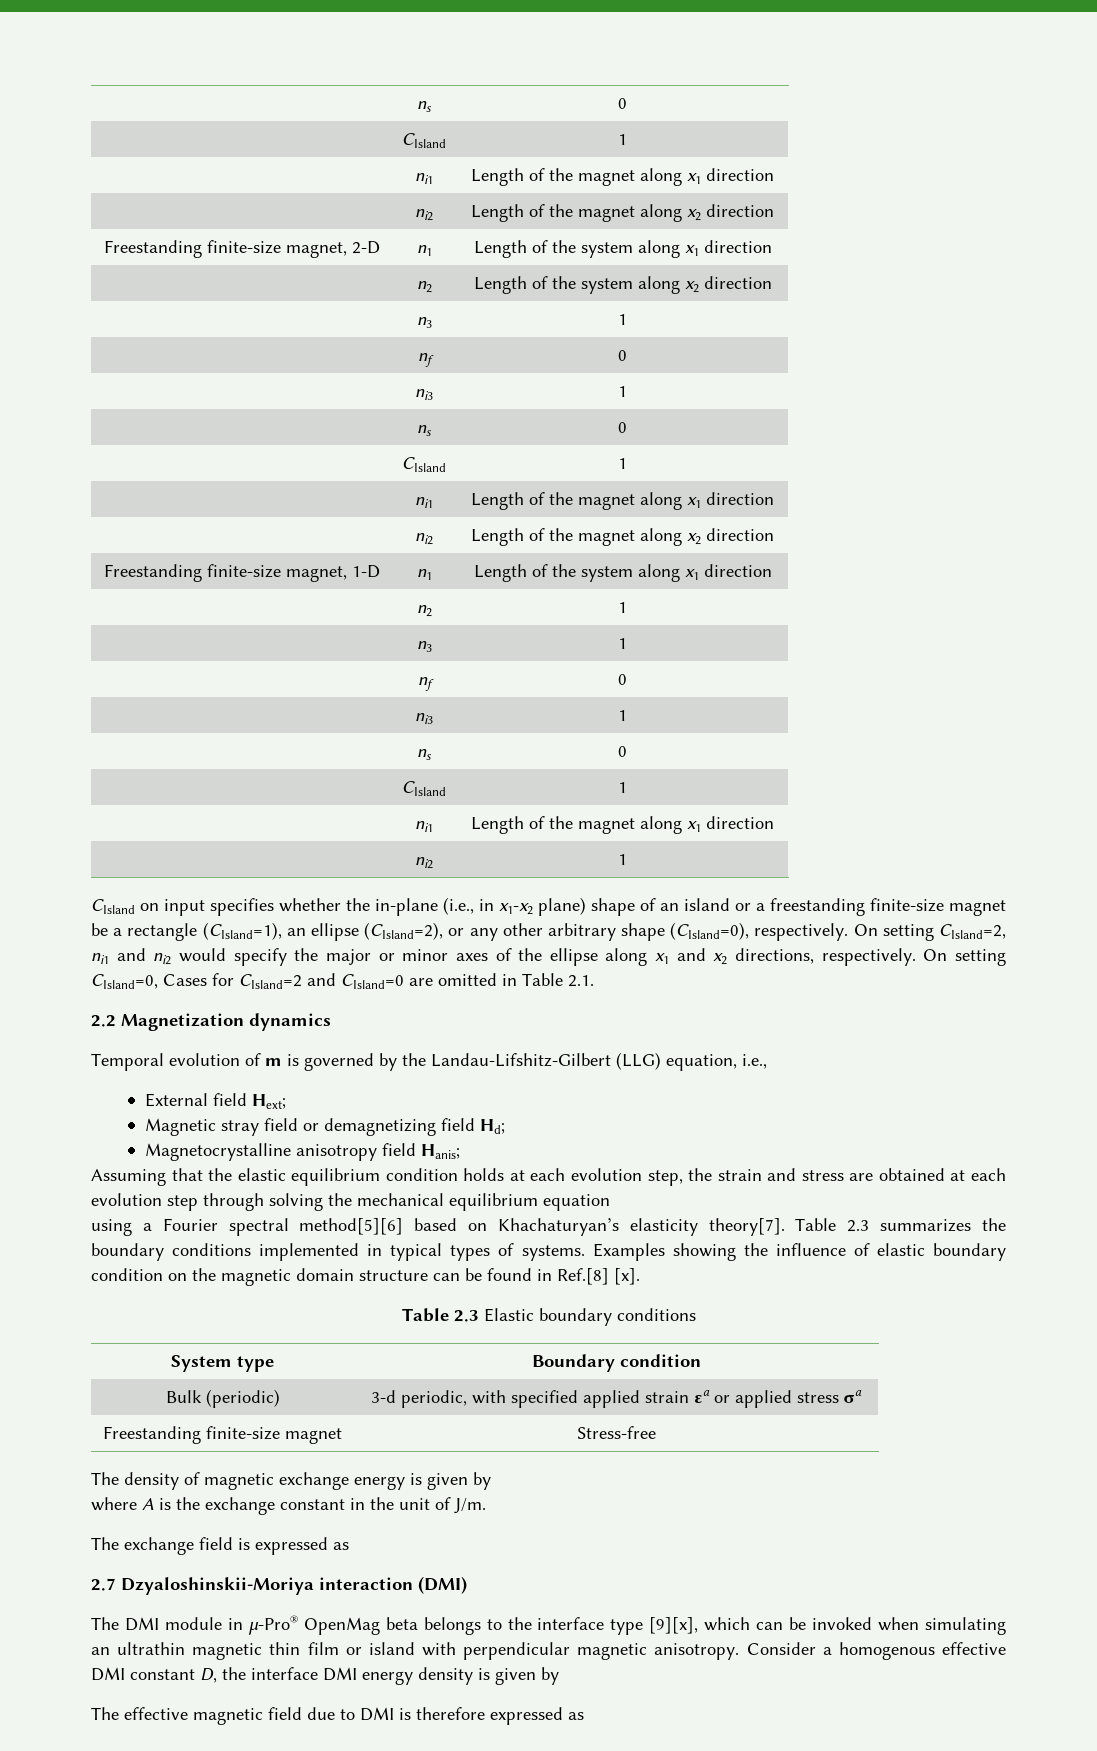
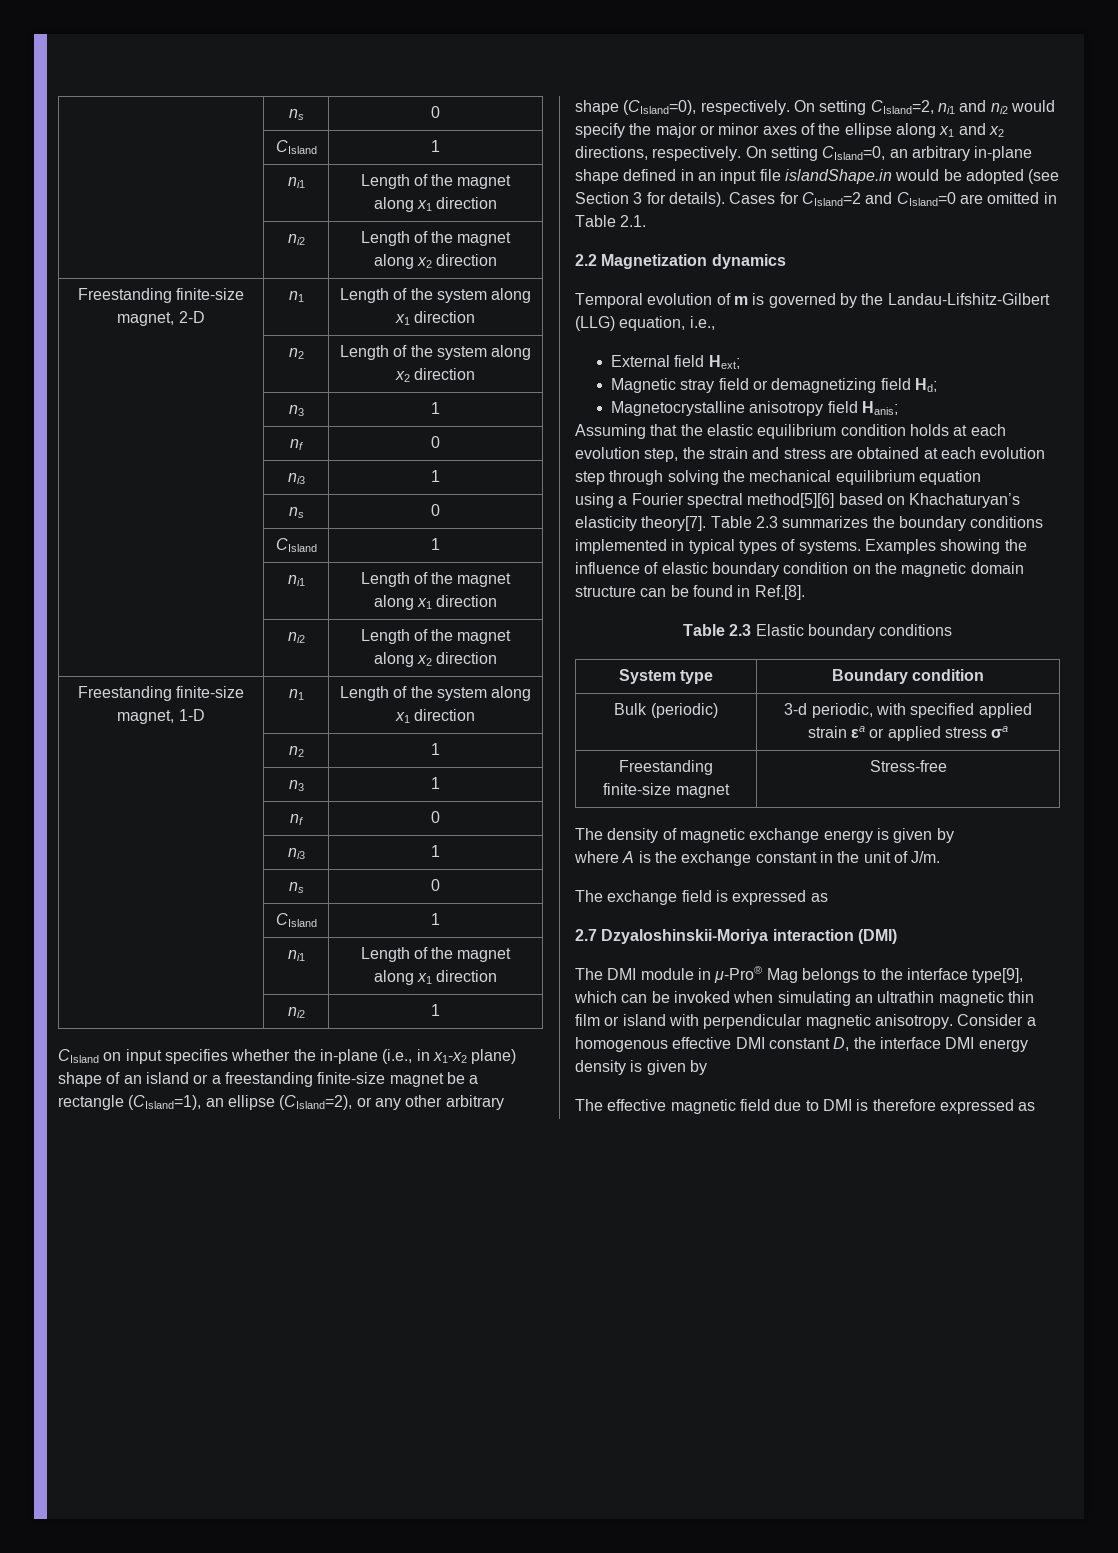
(158, 981) none -> [889,146,1033,161] [575,169,1060,184] [575,192,725,207] an arbitrary in-plane shape defined in an input file islandShape.in would be adopted (see Section 3 for details).
[557,1268,640,1285] Ref.[8] [x]. -> [754,585,805,600] Ref.[8].
[303,1617,418,1635] OpenMag beta -> [766,968,798,983] Mag
[610,1617,699,1635] type [9][x], -> [972,968,1024,983] type[9],

